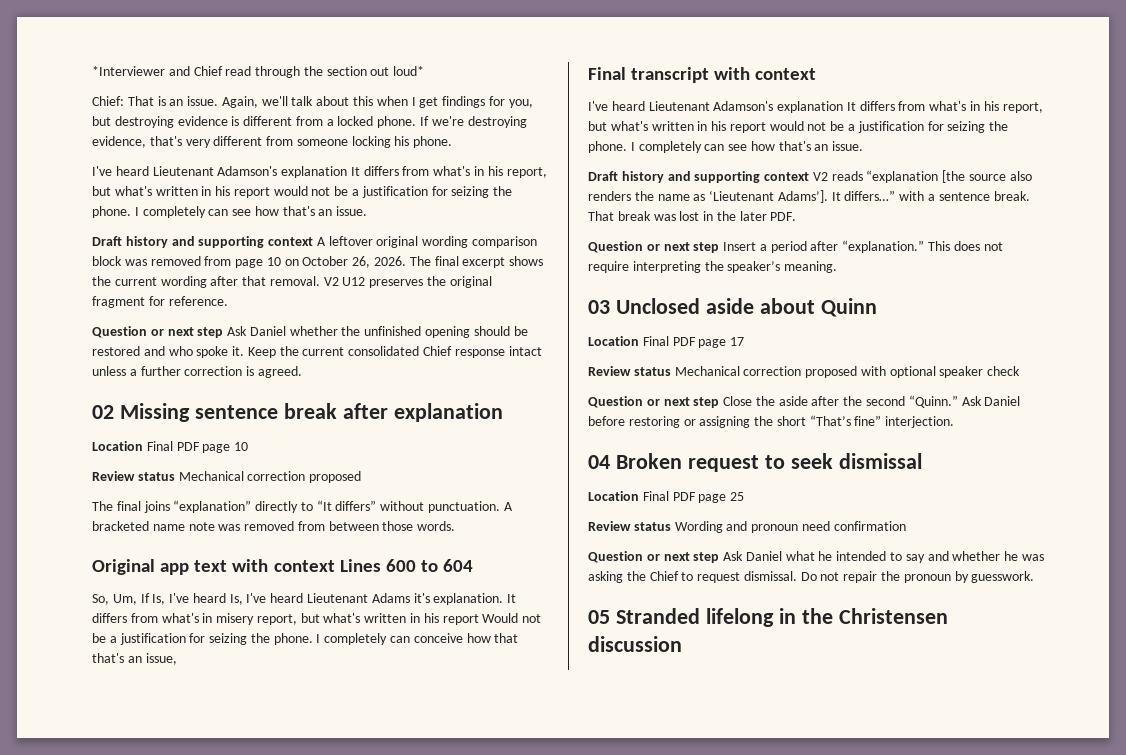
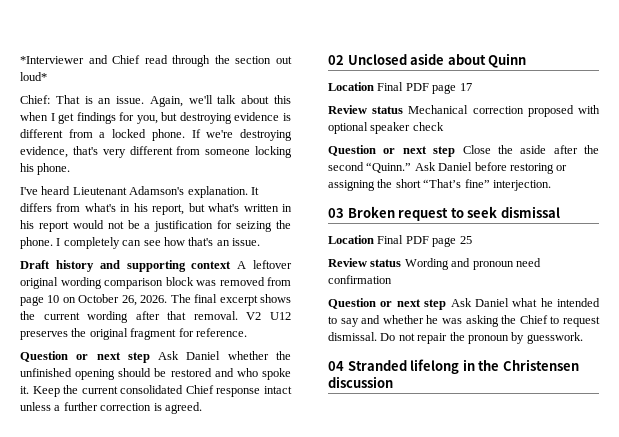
[281,166,348,178] explanation -> [187,186,248,198] explanation.
[119,403,503,422] [92,441,249,453] [92,471,362,483] [92,500,513,513] [92,521,456,531] [92,559,474,575] [92,593,517,605] [92,613,542,625] [92,633,519,645] [92,653,177,665] [588,67,817,83] [588,101,1043,113] [588,121,1009,133] [588,141,864,153] [588,170,1032,183] [588,190,1030,203] [588,211,797,221] [588,240,1003,253] [588,261,838,273] [588,300,610,314] Missing sentence break after explanation // Location Final PDF page 10 // Review status Mechanical correction proposed // The final joins “explanation” directly to “It differs” without punctuation. A bracketed name note was removed from between those words. // Original app text with context Lines 600 to 604 // So, Um, If Is, I've heard Is, I've heard Lieutenant Adams it's explanation. It differs from what's in misery report, but what's written in his report Would not be a justification for seizing the phone. I completely can conceive how that that's an issue, // Final transcript with context // I've heard Lieutenant Adamson's explanation It differs from what's in his report, but what's written in his report would not be a justification for seizing the phone. I completely can see how that's an issue. // Draft history and supporting context V2 reads “explanation [the source also renders the name as ‘Lieutenant Adams’]. It differs…” with a sentence break. That break was lost in the later PDF. // Question or next step Insert a period after “explanation.” This does not require interpreting the speaker’s meaning. // 03 -> (344, 60) none
[588,455,610,469] 04 -> [328,208,344,218] 03
[588,610,610,624] 05 -> [328,361,344,371] 04

